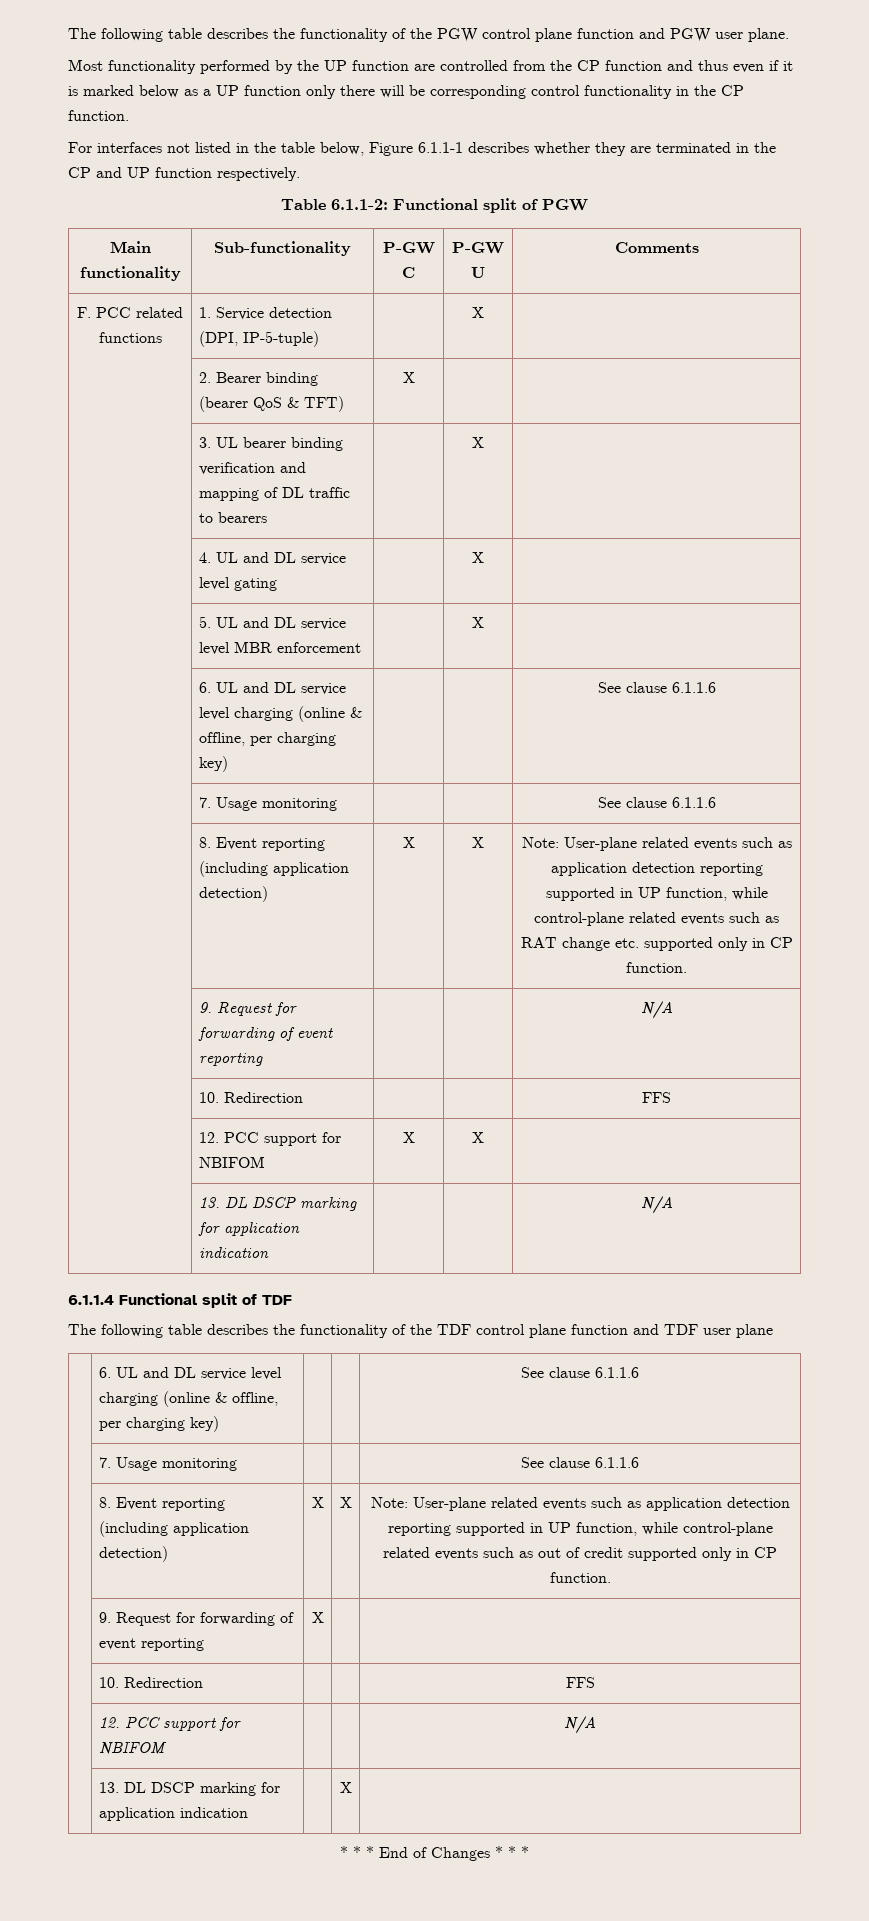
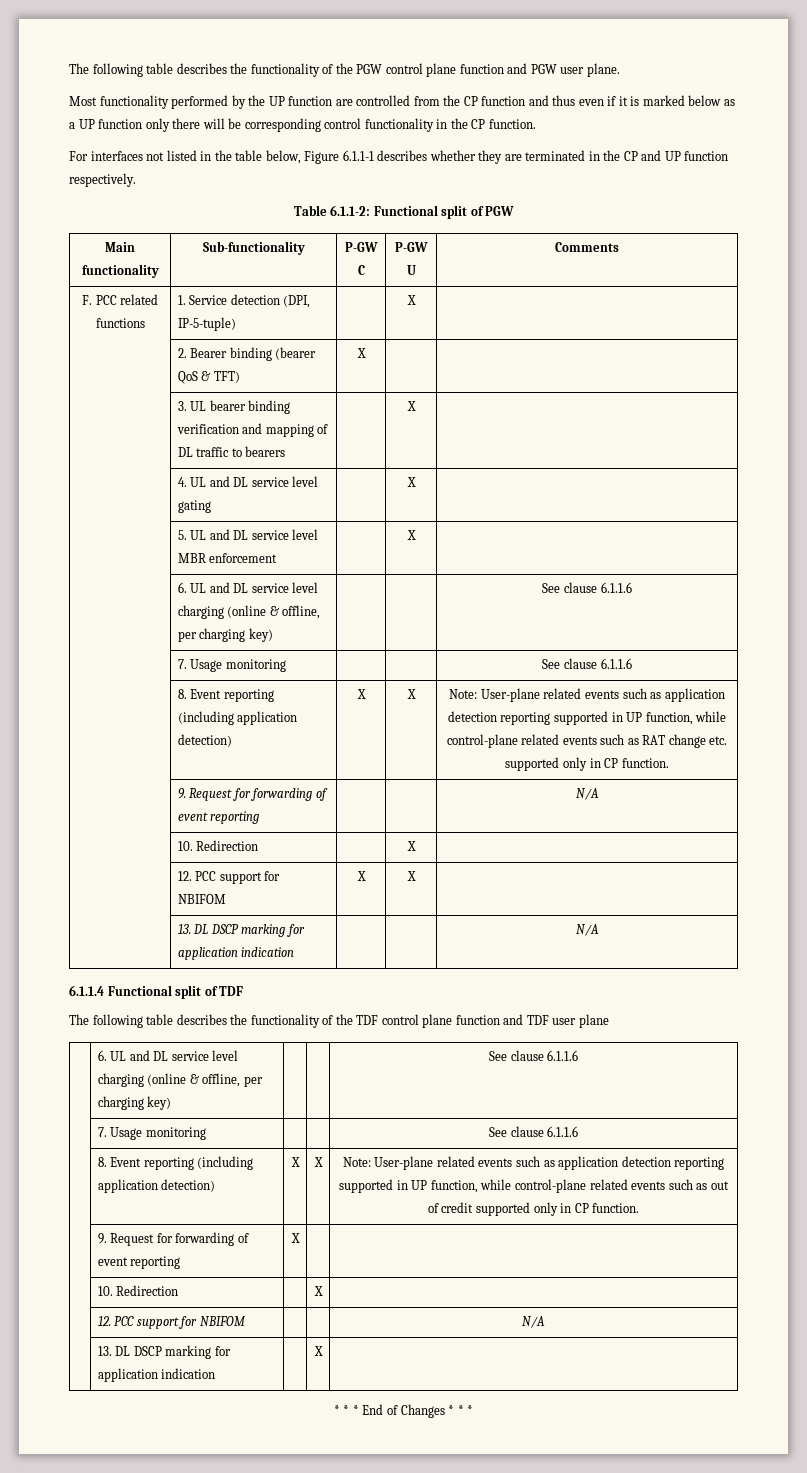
[642,1092,671,1103] | FFS -> [406,841,416,851] X |
[565,1677,595,1688] | FFS -> [313,1286,323,1296] X |

